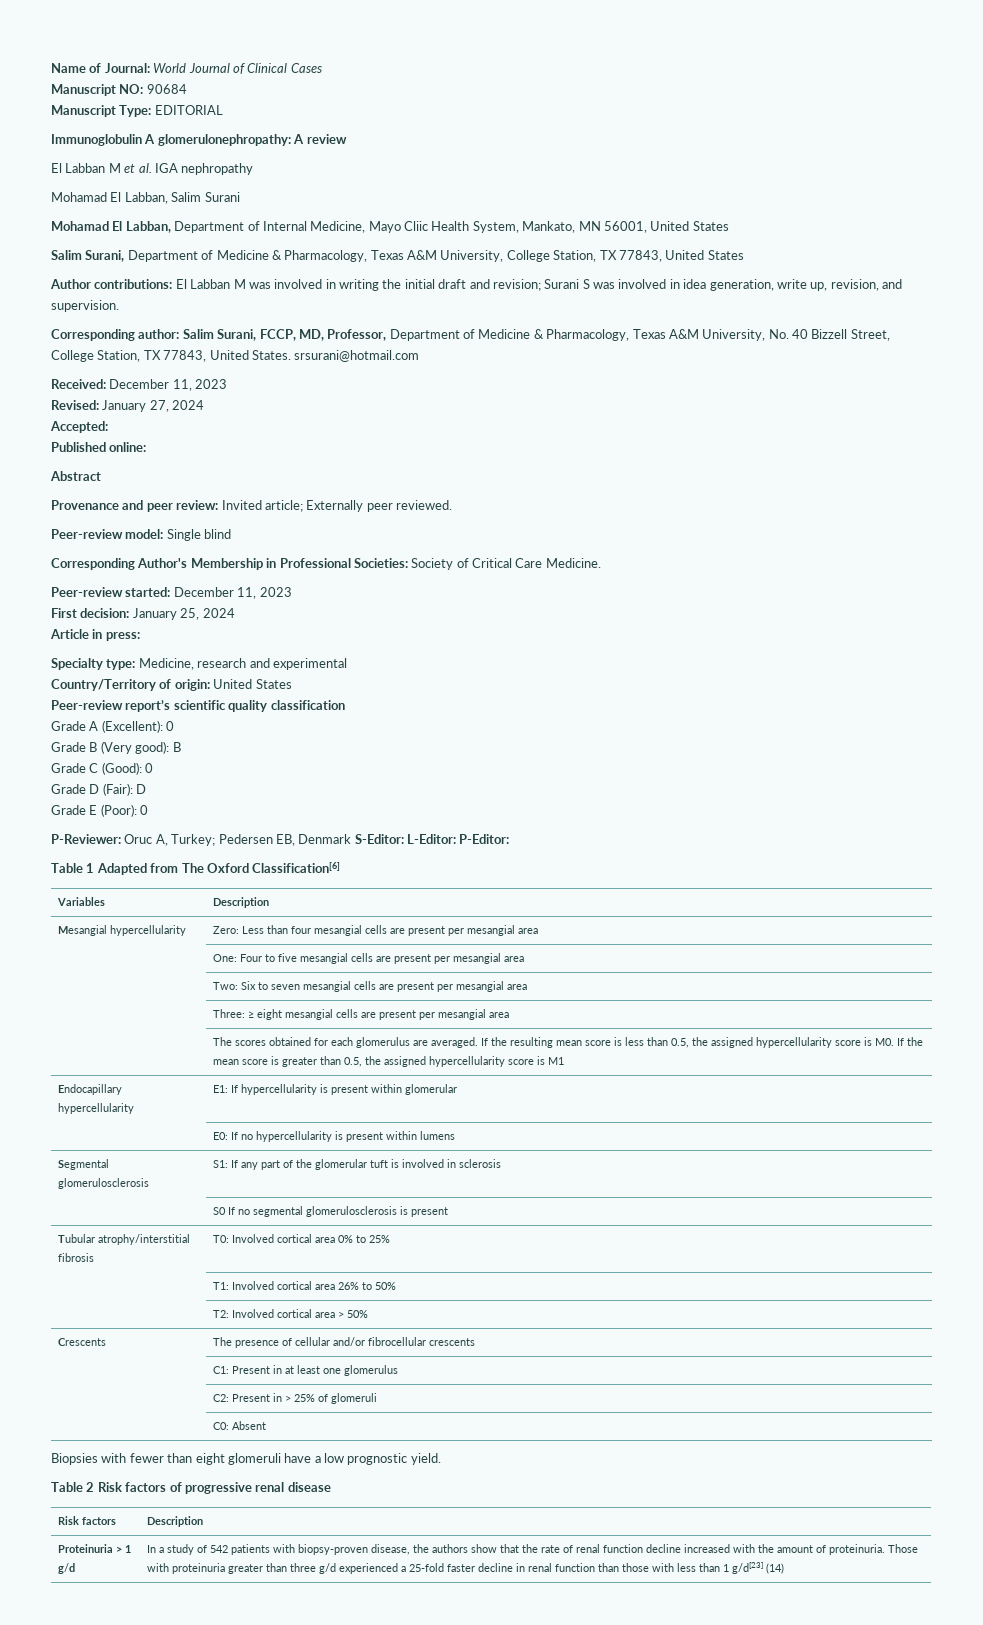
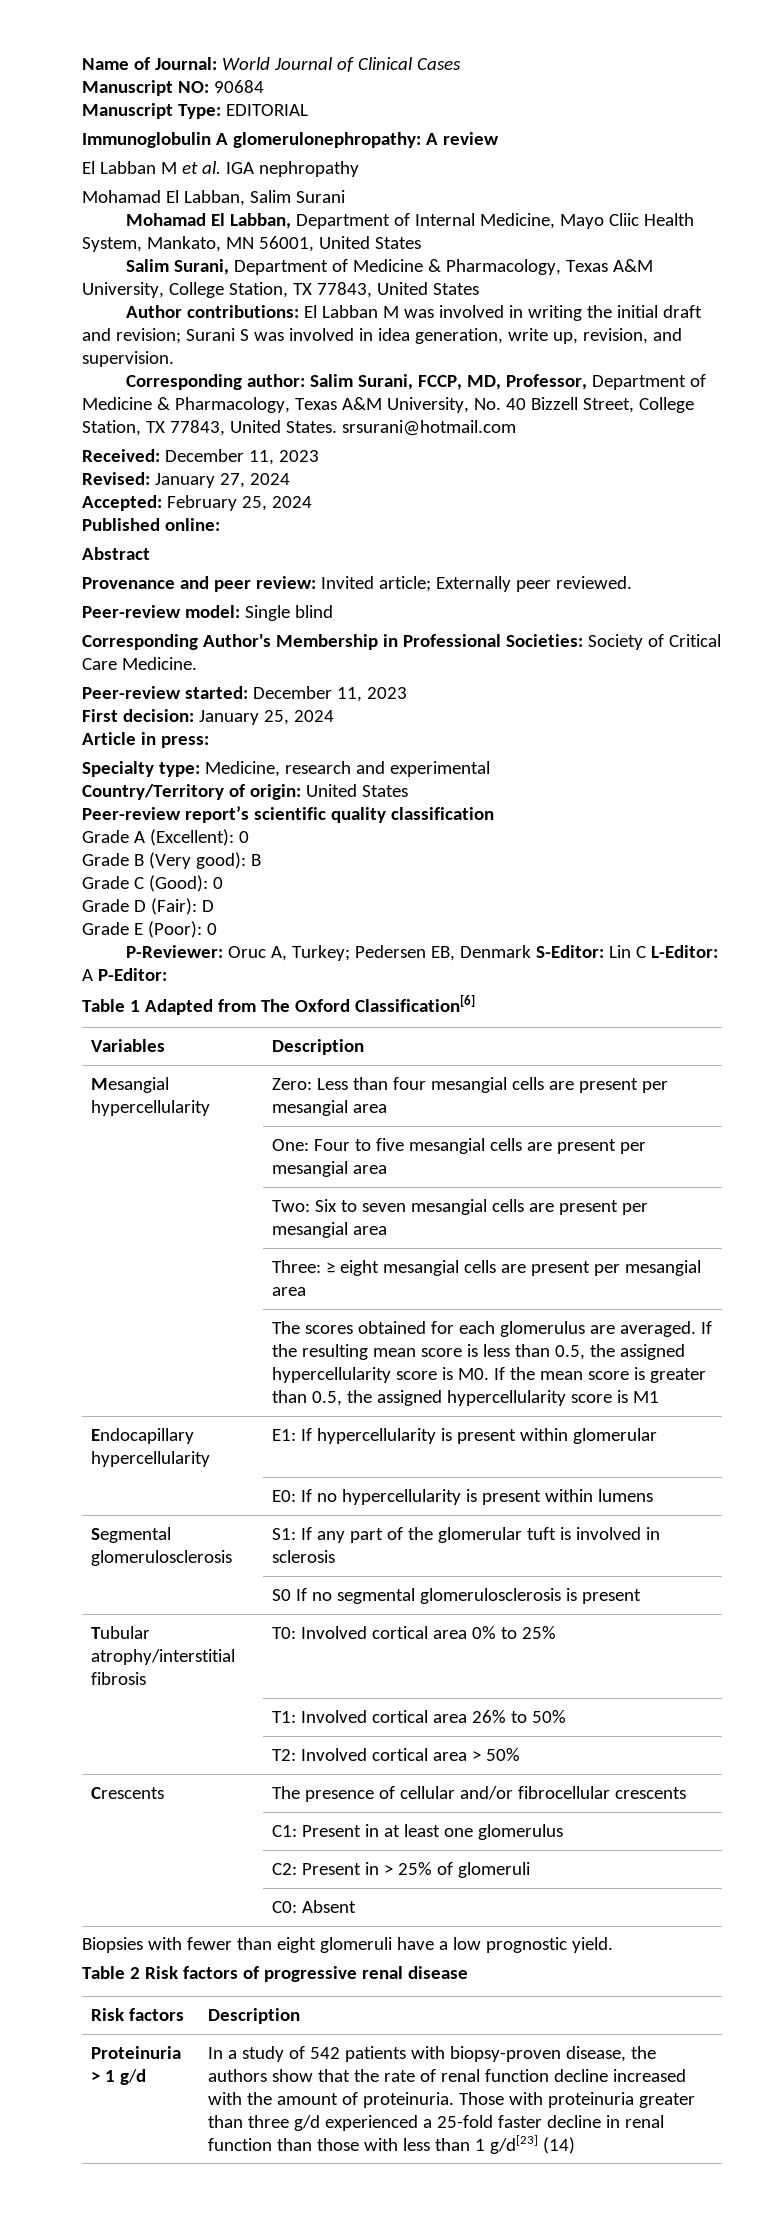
(108, 427) none -> [166,495,312,511] February 25, 2024
[407,834,456,844] L-Editor: -> [608,945,718,958] [82,969,93,981] Lin C L-Editor: A

